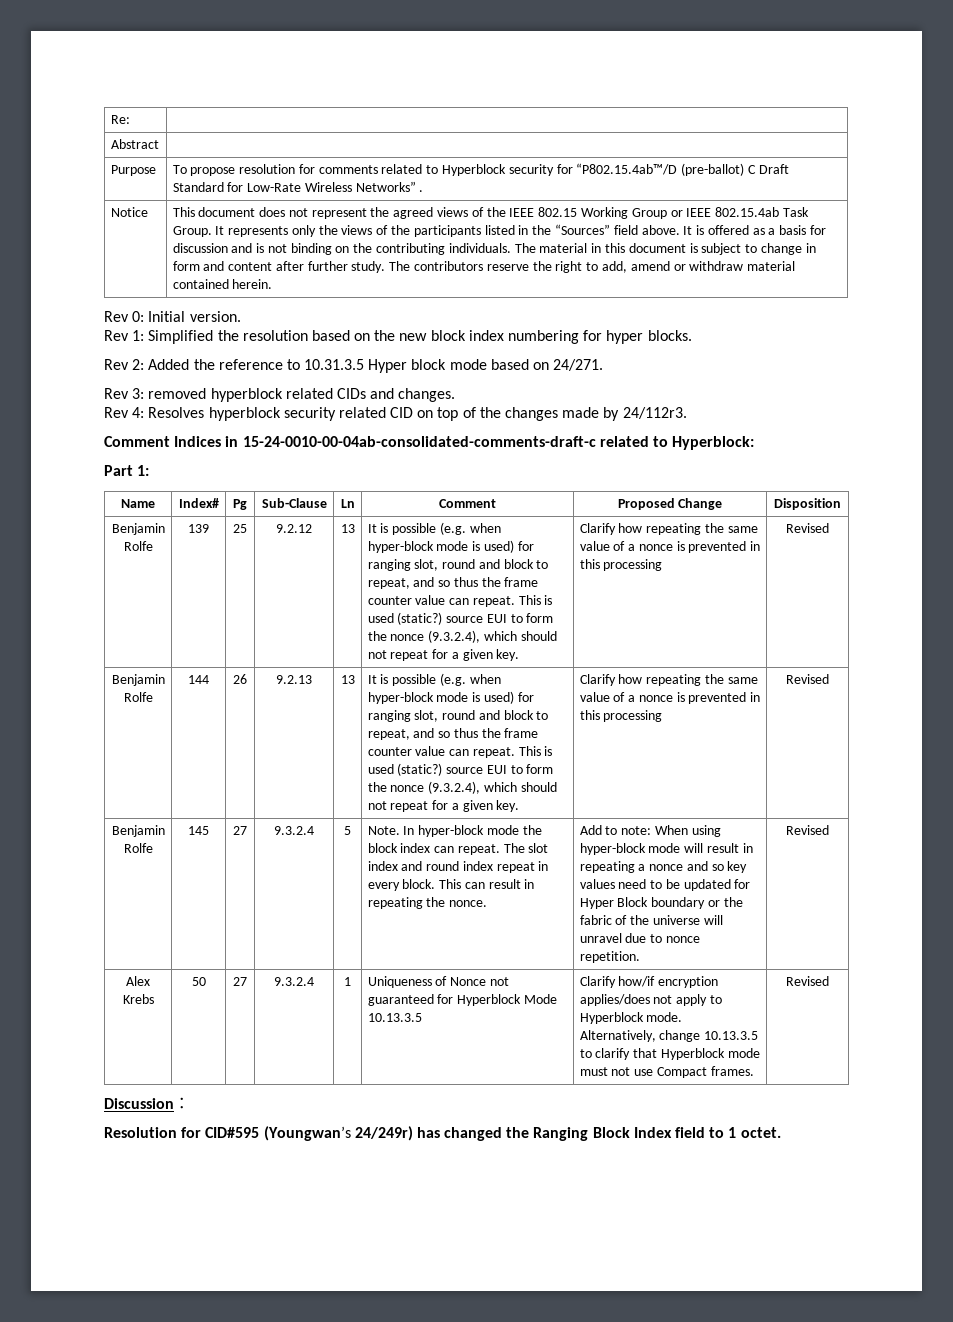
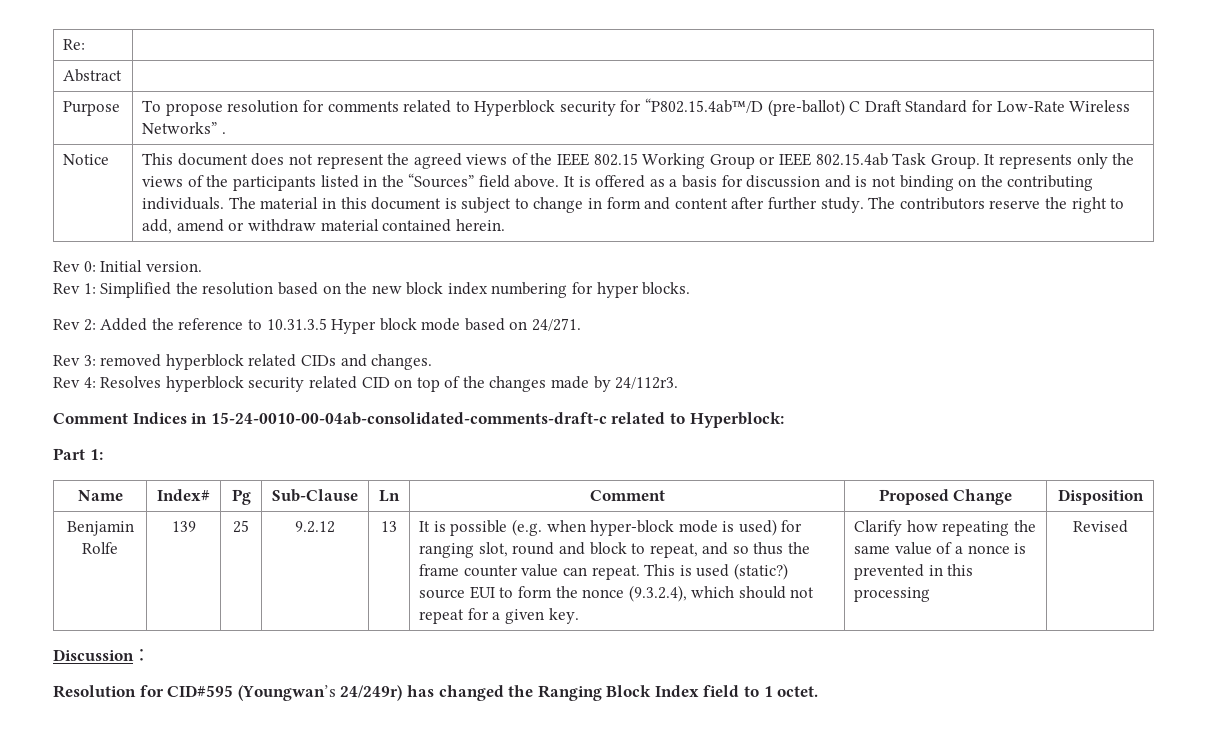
[111,674,165,686] [123,692,153,702] [188,675,209,684] [233,674,247,684] [276,675,312,684] [340,675,355,684] [367,673,501,686] [367,691,534,704] [367,710,549,722] [367,728,539,740] [367,746,553,758] [367,763,554,776] [367,781,557,794] [367,800,520,812] [579,674,758,686] [579,692,761,704] [579,710,663,722] [786,674,829,684] [111,825,165,837] [123,843,153,853] [188,826,209,835] [233,826,247,835] [274,826,314,835] [344,826,351,835] [367,825,542,837] [367,843,549,855] [367,861,549,873] [367,879,535,891] [367,897,488,909] [579,825,721,837] [579,843,753,855] [579,861,748,873] [579,879,751,891] [579,897,743,909] [579,915,723,925] [579,933,700,943] [579,951,640,963] [786,825,829,835] [126,976,150,986] [122,994,154,1004] [191,977,206,986] [233,977,247,986] [274,977,314,986] [344,977,351,986] [367,976,509,988] [367,994,557,1006] [367,1013,422,1022] [579,976,719,988] [579,994,722,1006] [579,1012,683,1024] [579,1030,759,1042] [579,1048,760,1060] [579,1066,754,1078] [786,976,829,986] // Benjamin Rolfe | 144 | 26 | 9.2.13 | 13 | It is possible (e.g. when hyper-block mode is used) for ranging slot, round and block to repeat, and so thus the frame counter value can repeat. This is used (static?) source EUI to form the nonce (9.3.2.4), which should not repeat for a given key. | Clarify how repeating the same value of a nonce is prevented in this processing | Revised // Benjamin Rolfe | 145 | 27 | 9.3.2.4 | 5 | Note. In hyper-block mode the block index can repeat. The slot index and round index repeat in every block. This can result in repeating the nonce. | Add to note: When using hyper-block mode will result in repeating a nonce and so key values need to be updated for Hyper Block boundary or the fabric of the universe will unravel due to nonce repetition. | Revised // Alex Krebs | 50 | 27 | 9.3.2.4 | 1 | Uniqueness of Nonce not guaranteed for Hyperblock Mode 10.13.3.5 | Clarify how/if encryption applies/does not apply to Hyperblock mode. Alternatively, change 10.13.3.5 to clarify that Hyperblock mode must not use Compact frames. | Revised -> (1128, 526) none

